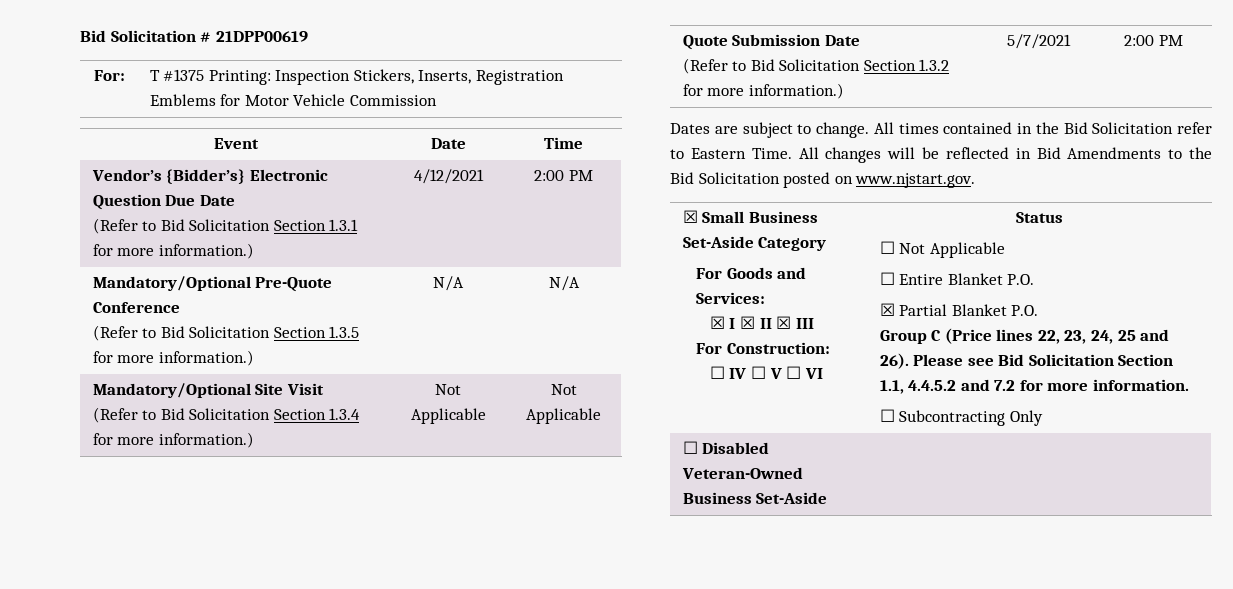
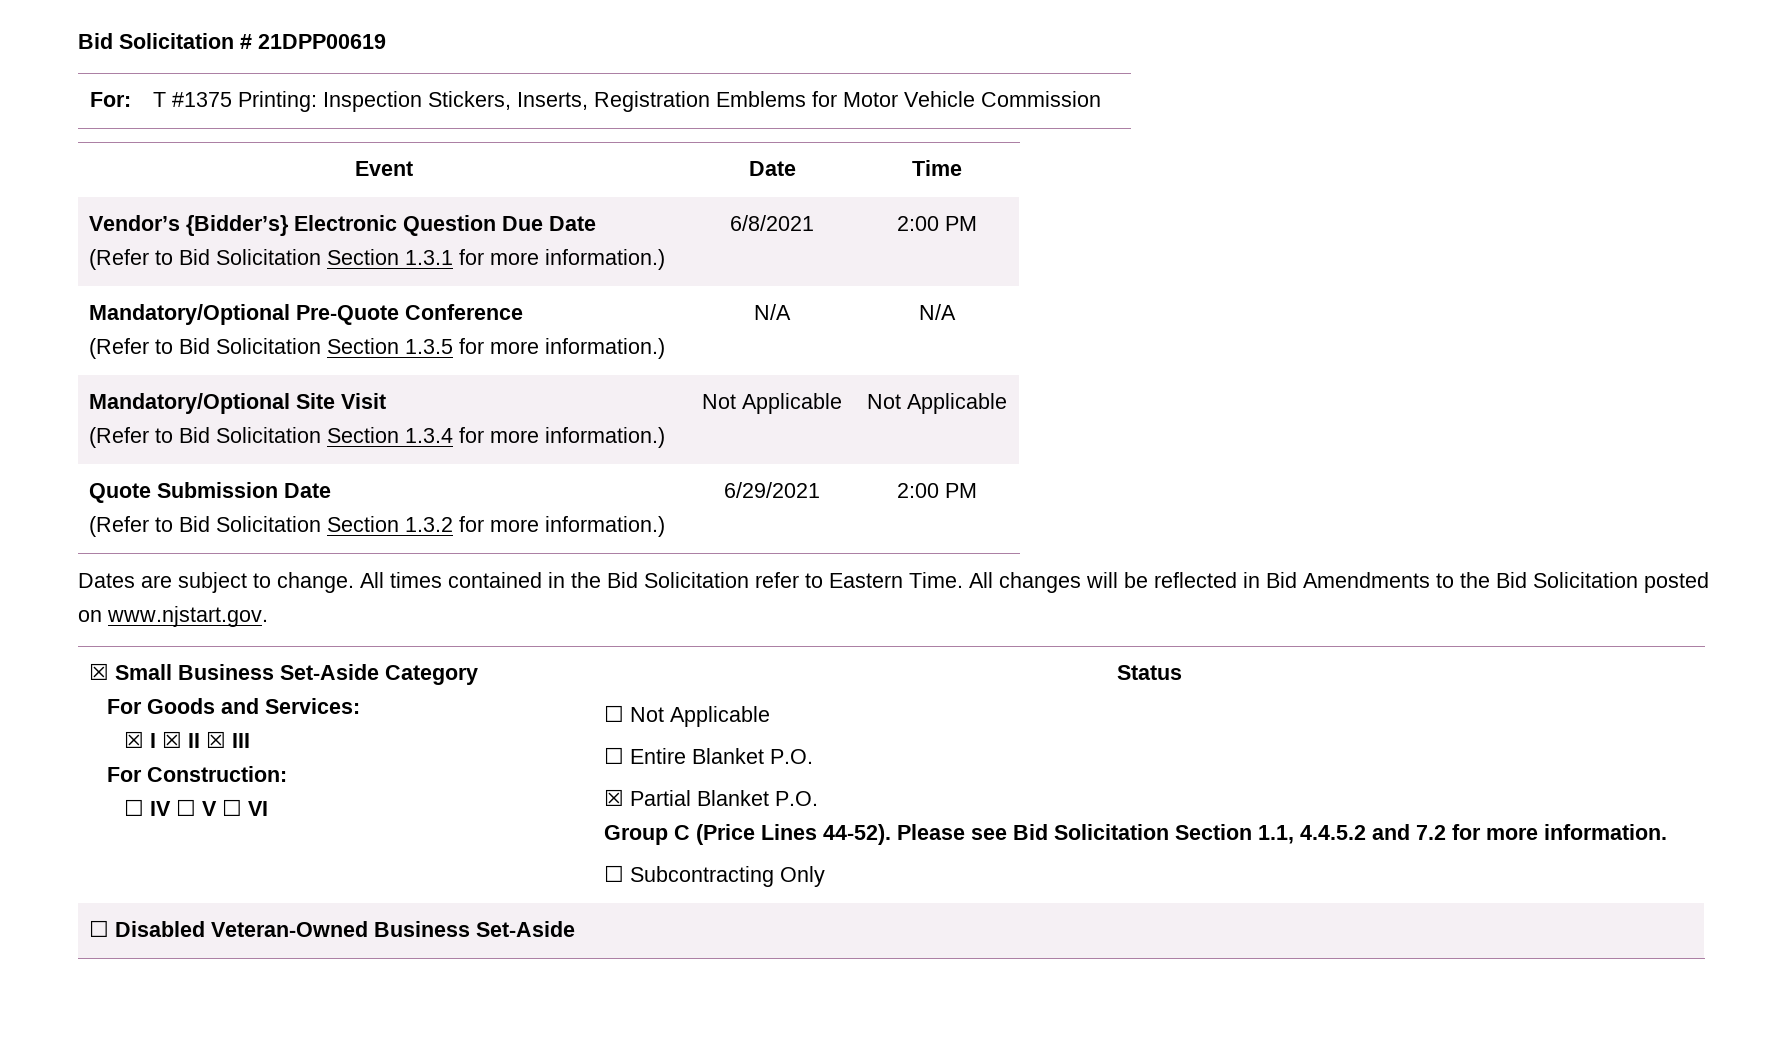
[413,169,484,184] 4/12/2021 -> [730,215,814,231] 6/8/2021
[1006,34,1071,49] 5/7/2021 -> [724,482,820,498] 6/29/2021
[996,329,1170,344] [879,353,909,369] lines 22, 23, 24, 25 and 26). -> [761,824,892,845] Lines 44-52).

